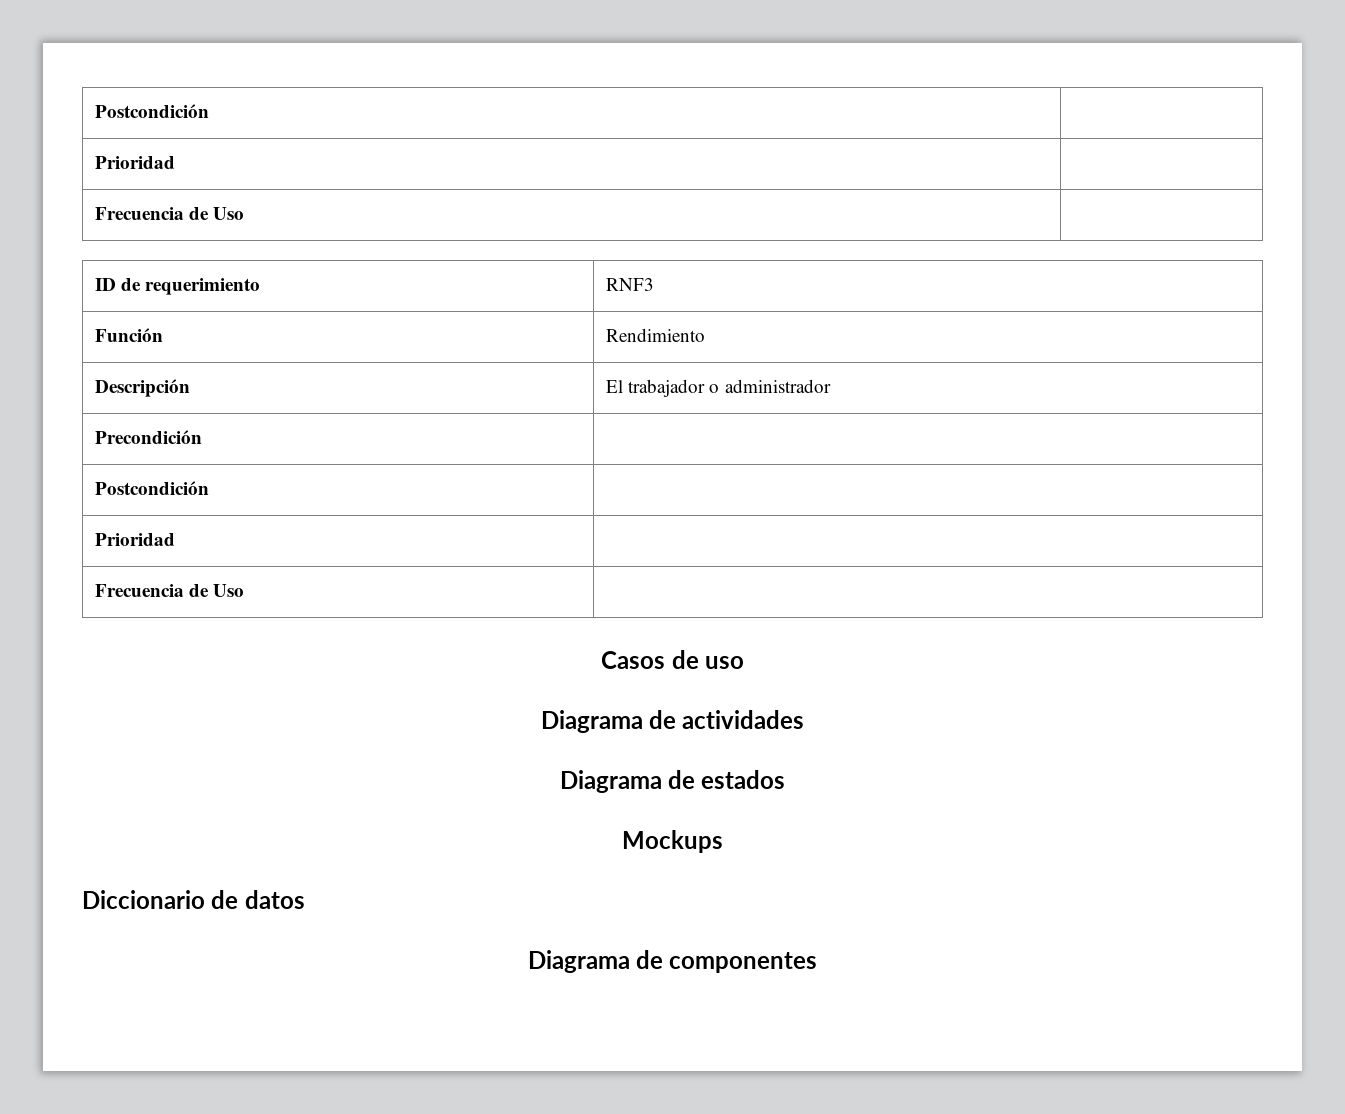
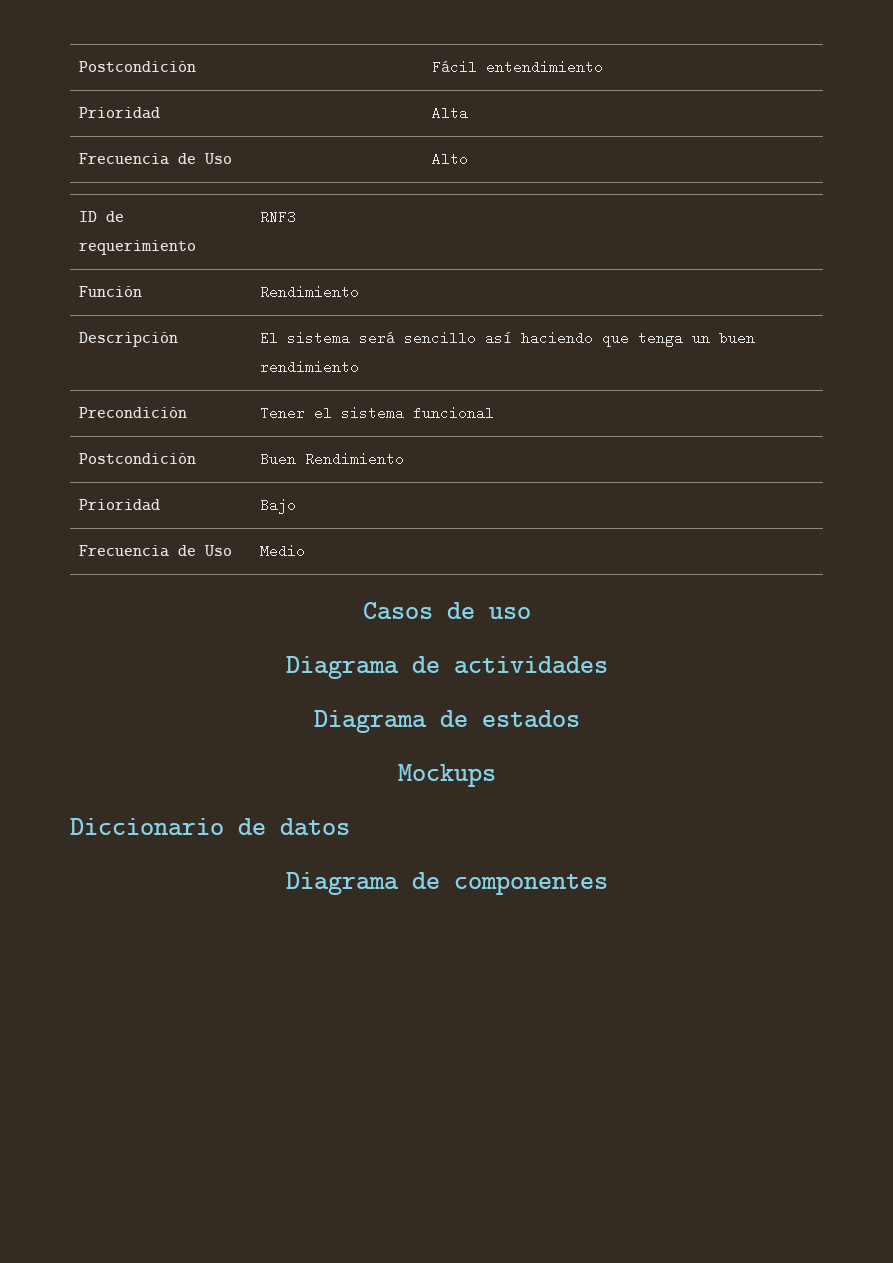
[95,104,210,118] [95,156,176,169] [95,207,245,220] Postcondición | // Prioridad | // Frecuencia de Uso | -> [78,61,196,72] [431,60,603,74] [78,107,160,119] [431,106,468,120] [78,153,232,165] [431,152,468,166] Postcondición | Fácil entendimiento // Prioridad | Alta // Frecuencia de Uso | Alto
[628,379,831,397] [95,430,203,444] [95,481,210,495] [95,533,176,546] [95,584,245,597] trabajador o administrador // Precondición | // Postcondición | // Prioridad | // Frecuencia de Uso | -> [286,331,755,347] [259,360,359,374] [78,407,187,418] [259,406,494,420] [78,453,196,464] [259,452,404,466] [78,499,160,511] [259,498,296,514] [78,545,232,557] [259,544,305,558] sistema será sencillo así haciendo que tenga un buen rendimiento // Precondición | Tener el sistema funcional // Postcondición | Buen Rendimiento // Prioridad | Bajo // Frecuencia de Uso | Medio

